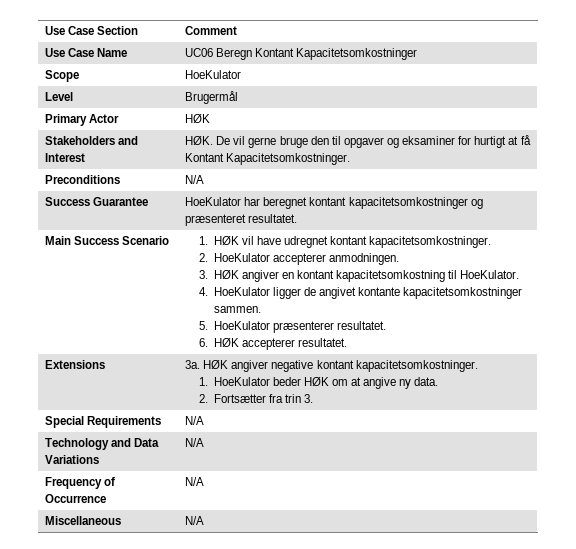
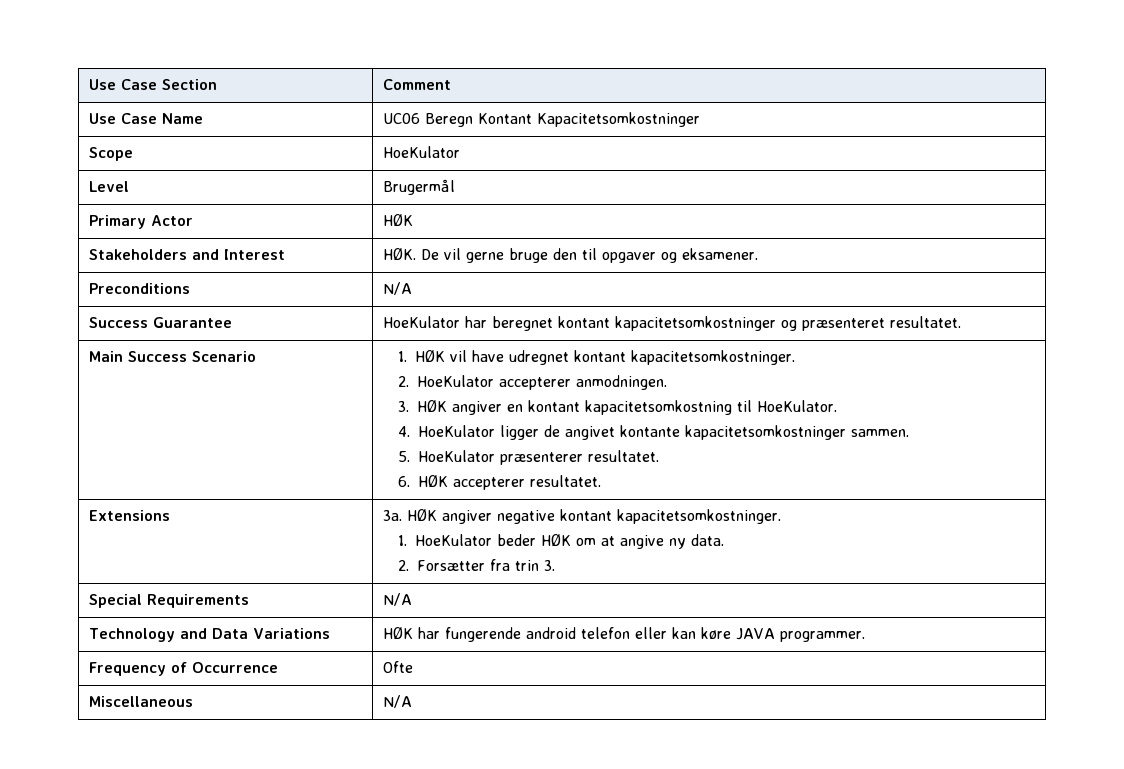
[402,135,531,148] [185,153,351,165] eksaminer for hurtigt at få Kontant Kapacitetsomkostninger. -> [681,248,758,260] eksamener.
[213,394,266,403] Fortsætter -> [416,560,485,571] Forsætter
[185,438,205,447] N/A -> [382,627,865,642] HØK har fungerende android telefon eller kan køre JAVA programmer.
[185,477,205,486] N/A -> [382,661,413,673] Ofte

